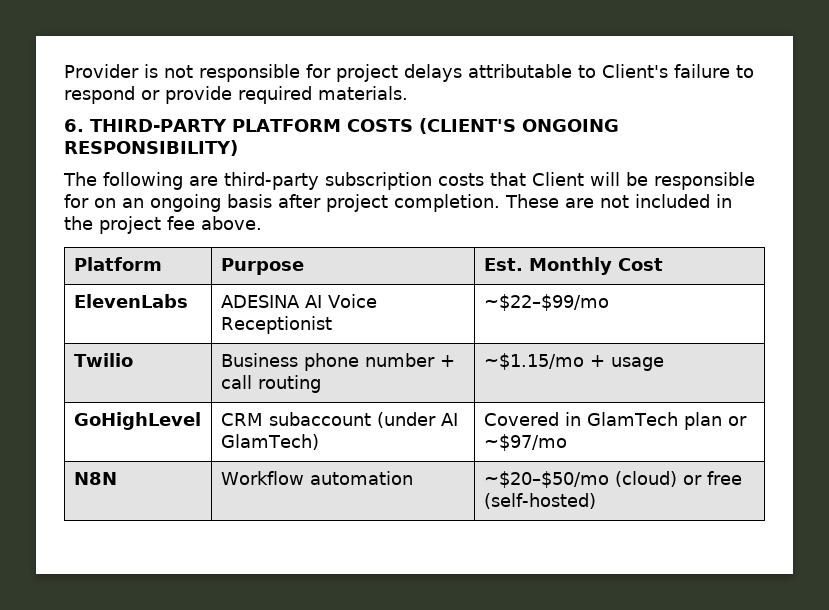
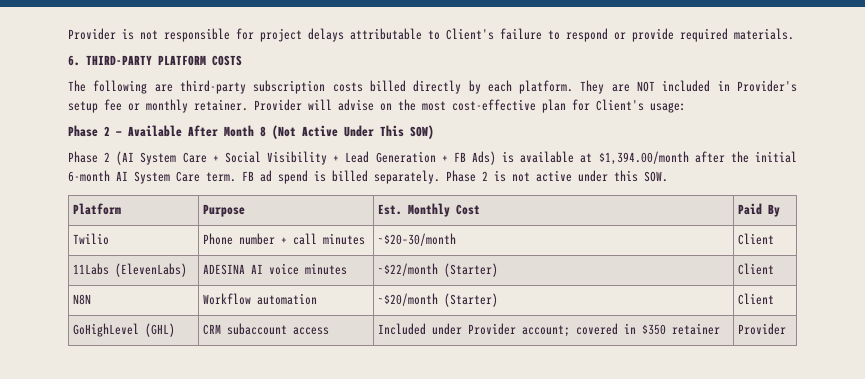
[418,118,619,134] [64,140,238,156] (CLIENT'S ONGOING RESPONSIBILITY) -> (242, 60) none
[490,172,755,190] [64,194,732,212] [64,216,262,234] that Client will be responsible for on an ongoing basis after project completion. These are not included in the project fee above. -> [369,80,797,94] [68,99,686,113] [68,125,434,139] [68,151,797,165] [68,170,668,184] billed directly by each platform. They are NOT included in Provider's setup fee or monthly retainer. Provider will advise on the most cost-effective plan for Client's usage: // Phase 2 — Available After Month 8 (Not Active Under This SOW) // Phase 2 (AI System Care + Social Visibility + Lead Generation + FB Ads) is available at $1,394.00/month after the initial 6-month AI System Care term. FB ad spend is billed separately. Phase 2 is not active under this SOW.
[73,294,188,308] [220,294,377,308] [220,316,332,334] [483,294,609,311] [73,353,133,367] [220,353,455,371] [220,375,321,393] [483,353,664,371] [73,412,201,430] [220,412,458,428] [220,434,319,450] [483,412,747,430] [483,434,567,451] [73,472,117,485] [220,471,413,485] [483,471,742,488] [483,493,596,509] // ElevenLabs | ADESINA AI Voice Receptionist | ~$22–$99/mo // Twilio | Business phone number + call routing | ~$1.15/mo + usage // GoHighLevel | CRM subaccount (under AI GlamTech) | Covered in GlamTech plan or ~$97/mo // N8N | Workflow automation | ~$20–$50/mo (cloud) or free (self-hosted) -> [738,203,781,217] [73,233,110,245] [203,233,366,245] [378,233,457,246] [738,233,775,245] [73,263,188,277] [203,263,348,275] [378,263,499,277] [738,263,775,275] [73,294,92,305] [203,293,318,305] [378,293,499,307] [738,293,775,305] [73,323,176,337] [203,323,330,335] [378,323,721,337] [738,323,787,335] | Paid By // Twilio | Phone number + call minutes | ~$20–30/month | Client // 11Labs (ElevenLabs) | ADESINA AI voice minutes | ~$22/month (Starter) | Client // N8N | Workflow automation | ~$20/month (Starter) | Client // GoHighLevel (GHL) | CRM subaccount access | Included under Provider account; covered in $350 retainer | Provider

